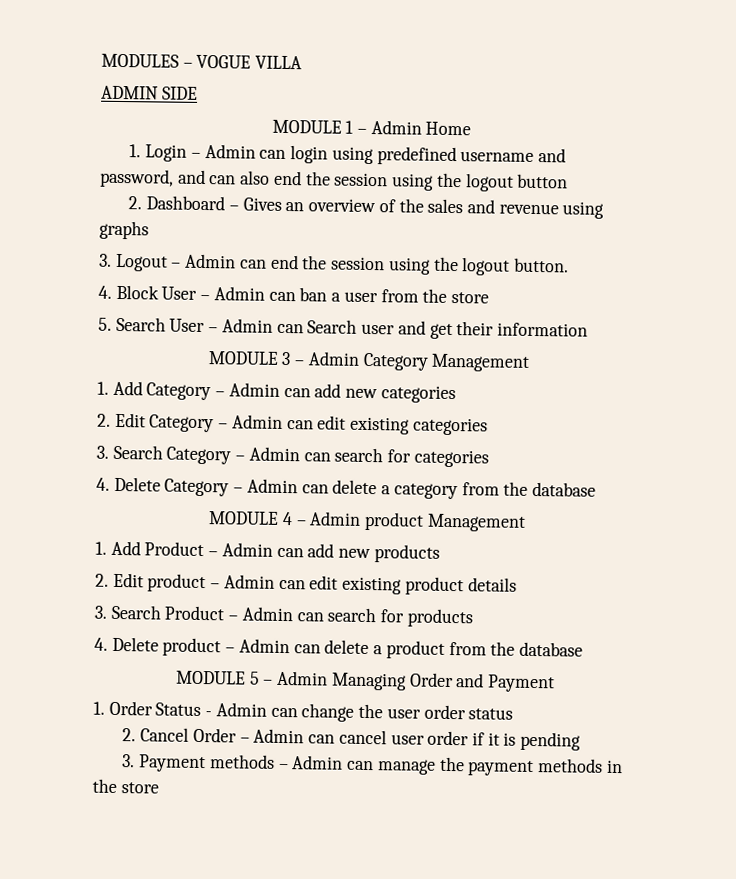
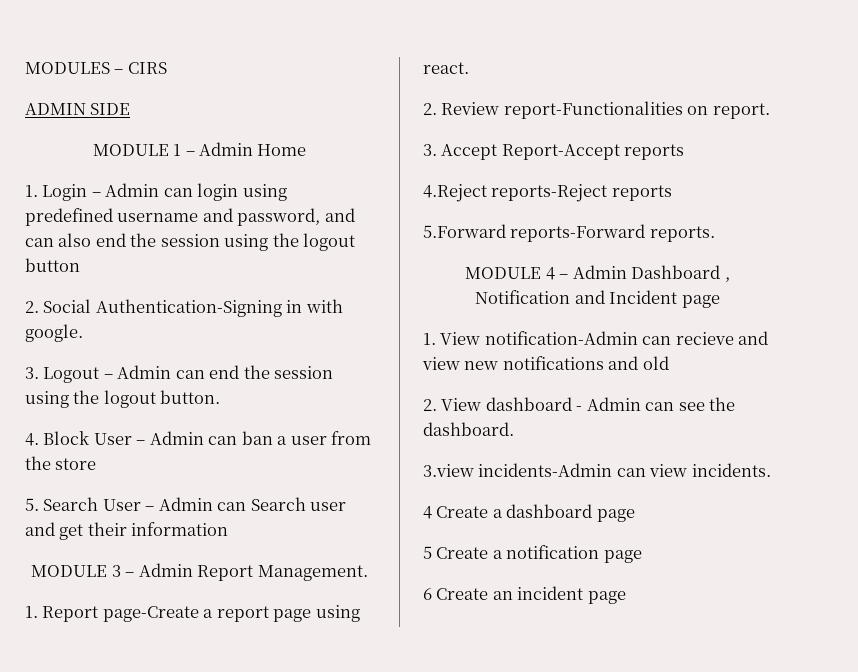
[196,54,303,70] VOGUE VILLA -> [127,62,167,74] CIRS
[146,195,605,219] [99,220,149,240] Dashboard – Gives an overview of the sales and revenue using graphs -> [43,299,343,317] [25,324,83,342] Social Authentication-Signing in with google.
[362,352,531,372] [97,380,456,404] [97,412,488,436] [96,444,489,468] [96,476,596,500] [208,511,526,532] [95,540,440,563] [95,572,517,596] [94,604,473,628] [94,636,583,659] [175,670,556,693] [93,700,514,722] [122,727,582,751] [122,754,623,777] [92,778,159,794] Category Management // 1. Add Category – Admin can add new categories // 2. Edit Category – Admin can edit existing categories // 3. Search Category – Admin can search for categories // 4. Delete Category – Admin can delete a category from the database // MODULE 4 – Admin product Management // 1. Add Product – Admin can add new products // 2. Edit product – Admin can edit existing product details // 3. Search Product – Admin can search for products // 4. Delete product – Admin can delete a product from the database // MODULE 5 – Admin Managing Order and Payment // 1. Order Status - Admin can change the user order status // 2. Cancel Order – Admin can cancel user order if it is pending // 3. Payment methods – Admin can manage the payment methods in the store -> [197,565,368,581] [25,605,360,622] [423,62,469,74] [423,101,770,119] [423,144,685,160] [423,184,672,202] [423,224,715,242] [465,265,730,282] [475,290,720,308] [423,331,769,345] [422,356,669,370] [423,397,736,411] [423,422,514,436] [423,463,771,477] [423,504,635,522] [423,545,642,563] [423,586,626,604] Report Management. // 1. Report page-Create a report page using react. // 2. Review report-Functionalities on report. // 3. Accept Report-Accept reports // 4.Reject reports-Reject reports // 5.Forward reports-Forward reports. // MODULE 4 – Admin Dashboard , Notification and Incident page // 1. View notification-Admin can recieve and view new notifications and old // 2. View dashboard - Admin can see the dashboard. // 3.view incidents-Admin can view incidents. // 4 Create a dashboard page // 5 Create a notification page // 6 Create an incident page

